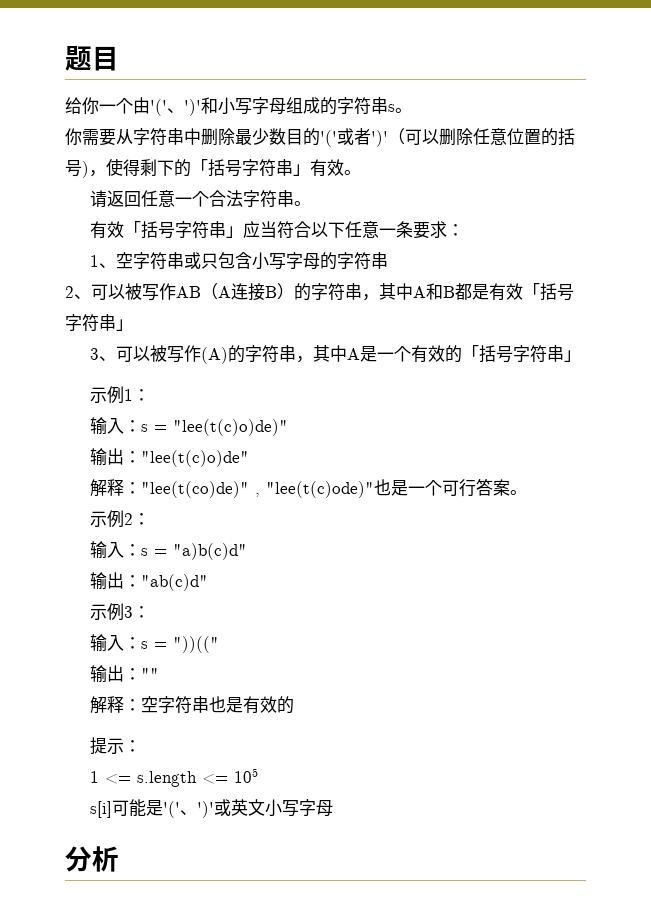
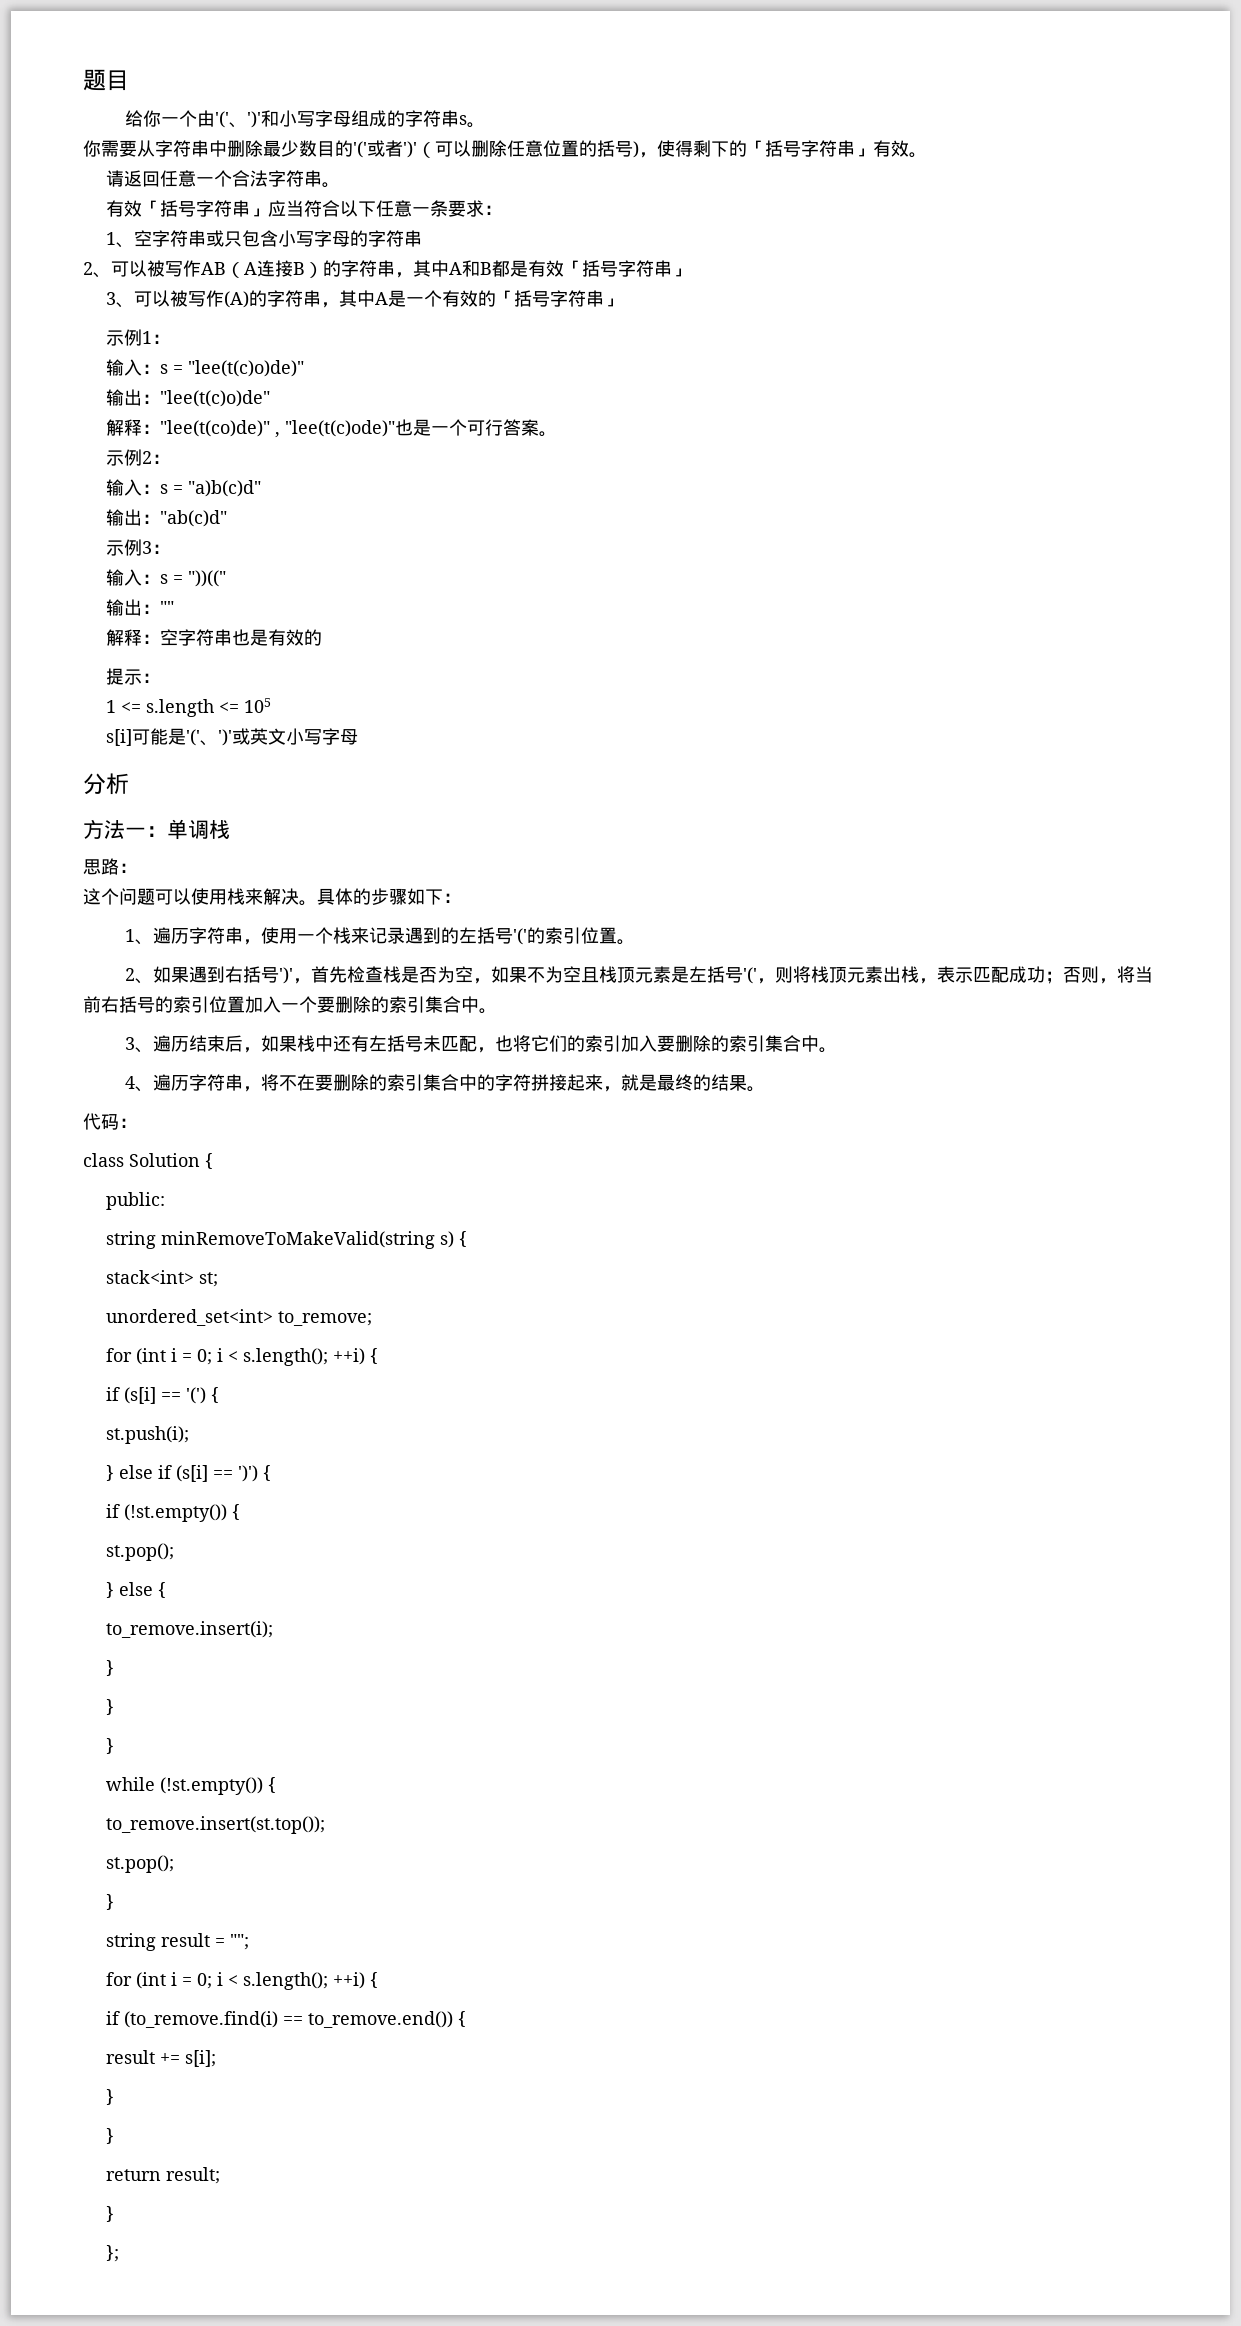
(119, 859) none -> [83,819,230,840] [83,858,137,875] [83,888,461,906] [124,927,635,945] [124,966,1153,984] [83,996,497,1014] [124,1035,837,1053] [124,1074,765,1092] [83,1113,137,1130] [83,1153,213,1169] [106,1192,166,1210] [106,1231,468,1249] [106,1270,219,1287] [106,1309,373,1326] [106,1348,379,1366] [106,1387,220,1404] [106,1426,190,1444] [106,1465,272,1482] [106,1504,241,1522] [106,1543,175,1561] [106,1582,167,1598] [106,1621,274,1638] [106,1660,115,1676] [106,1699,115,1715] [106,1738,115,1754] [106,1777,277,1795] [106,1816,326,1834] [106,1855,175,1873] [106,1894,115,1910] [106,1933,250,1951] [106,1972,379,1990] [106,2011,467,2028] [106,2050,217,2067] [106,2089,115,2105] [106,2128,115,2144] [106,2167,221,2184] [106,2206,115,2222] [106,2245,120,2262] // 方法一：单调栈 // 思路： // 这个问题可以使用栈来解决。具体的步骤如下： // 1、遍历字符串，使用一个栈来记录遇到的左括号'('的索引位置。 // 2、如果遇到右括号')'，首先检查栈是否为空，如果不为空且栈顶元素是左括号'('，则将栈顶元素出栈，表示匹配成功；否则，将当前右括号的索引位置加入一个要删除的索引集合中。 // 3、遍历结束后，如果栈中还有左括号未匹配，也将它们的索引加入要删除的索引集合中。 // 4、遍历字符串，将不在要删除的索引集合中的字符拼接起来，就是最终的结果。 // 代码： // class Solution { // public: // string minRemoveToMakeValid(string s) { // stack<int> st; // unordered_set<int> to_remove; // for (int i = 0; i < s.length(); ++i) { // if (s[i] == '(') { // st.push(i); // } else if (s[i] == ')') { // if (!st.empty()) { // st.pop(); // } else { // to_remove.insert(i); // } // } // } // while (!st.empty()) { // to_remove.insert(st.top()); // st.pop(); // } // string result = ""; // for (int i = 0; i < s.length(); ++i) { // if (to_remove.find(i) == to_remove.end()) { // result += s[i]; // } // } // return result; // } // };

